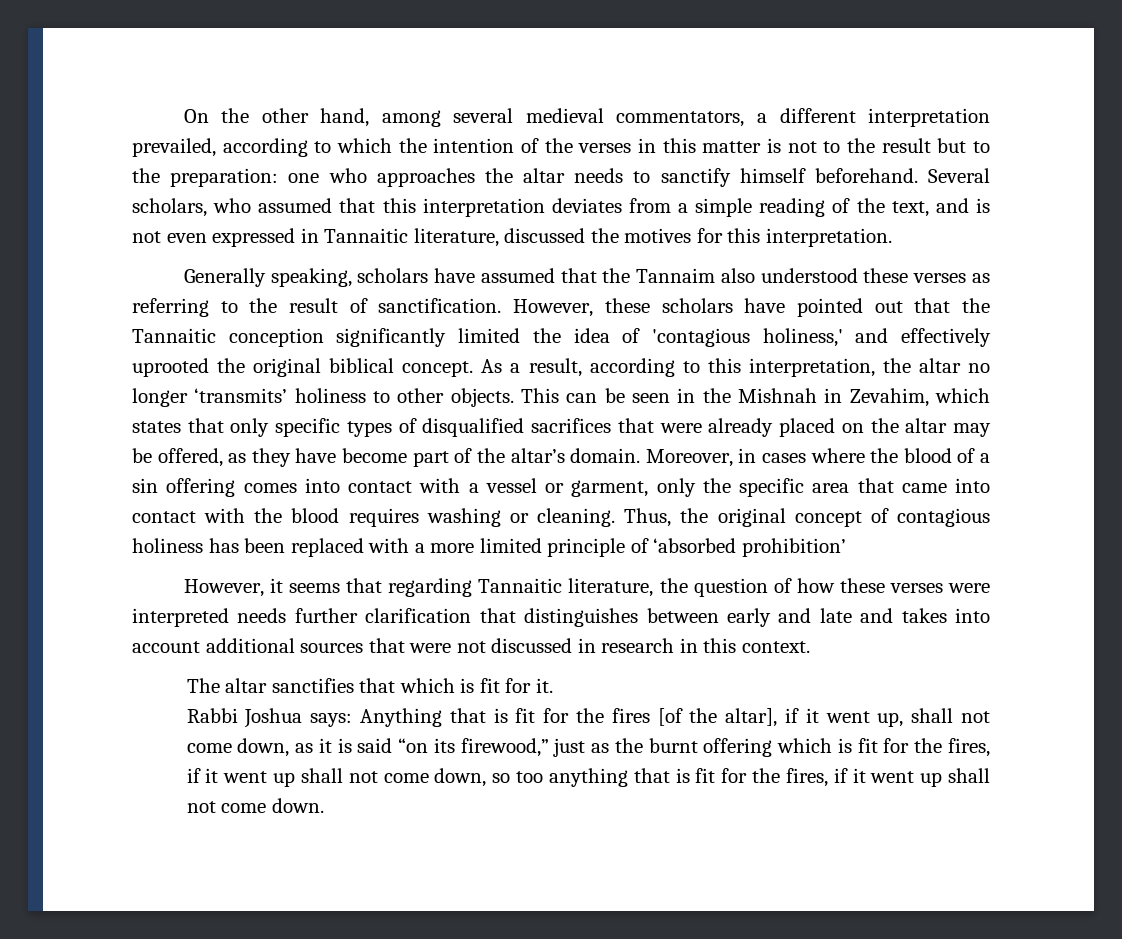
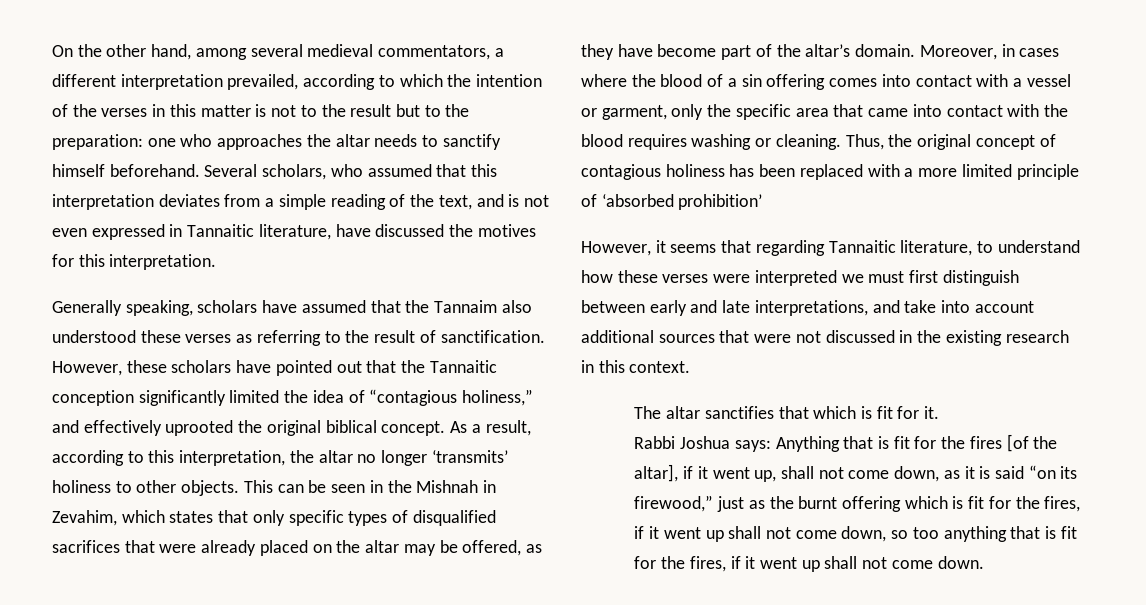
(499, 237) none -> [335,224,371,237] have
[651,328,843,347] 'contagious holiness,' -> [369,389,534,406] “contagious holiness,”
[659,578,792,597] the question of -> [977,240,1080,253] to understand
[237,608,639,627] needs further clarification that distinguishes -> [841,270,1019,286] we must first distinguish
[860,608,947,623] and takes -> [754,300,937,316] interpretations, and take
(596, 645) none -> [917,330,1002,346] the existing

